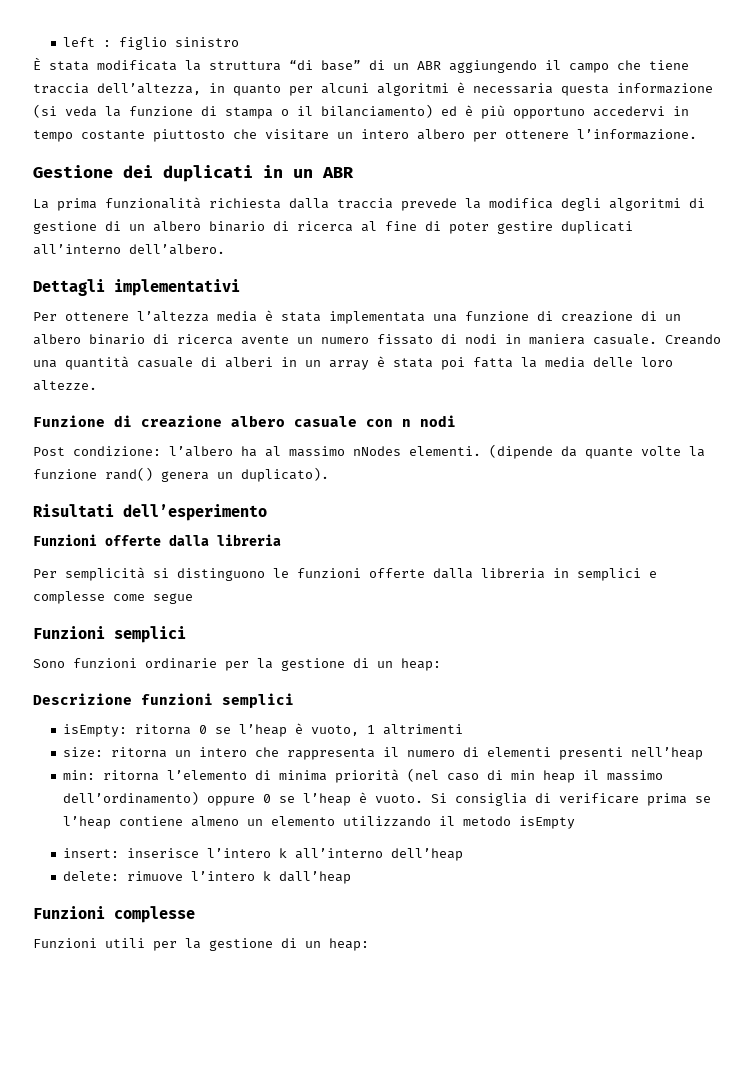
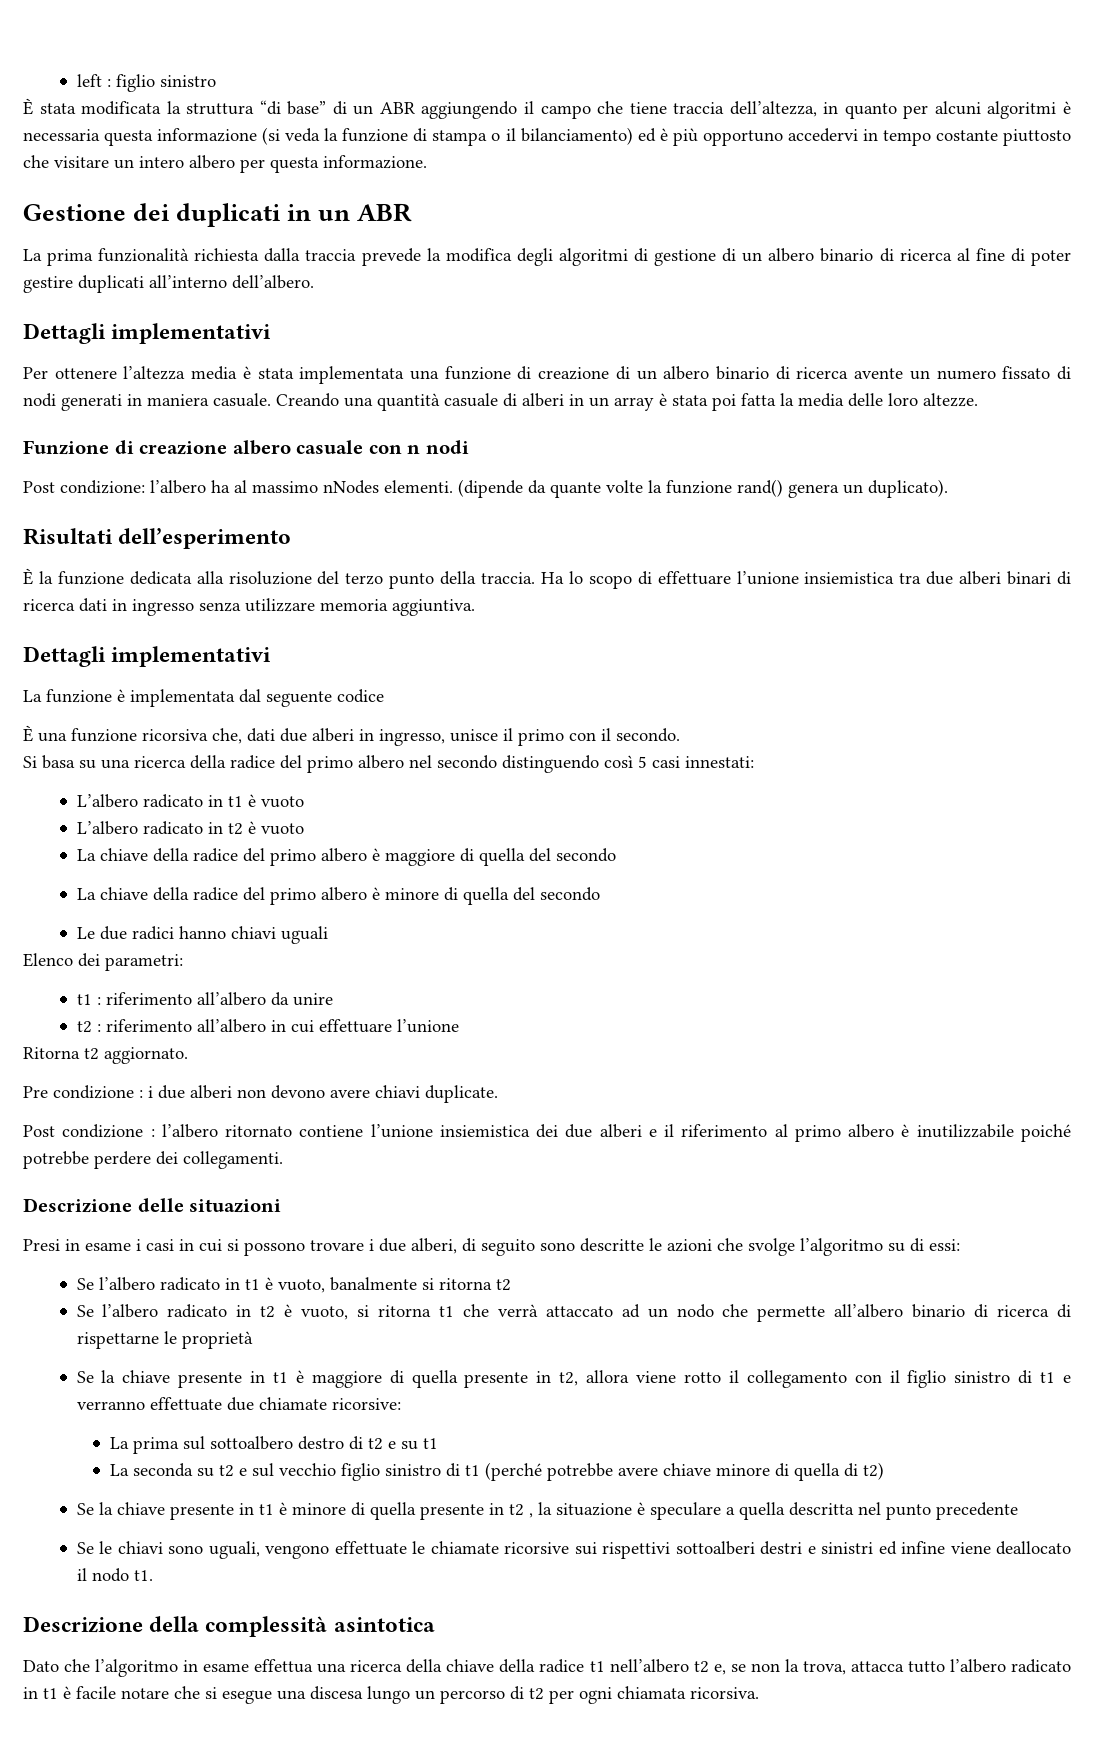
[505,129,697,140] ottenere l’informazione. -> [270,155,427,173] questa informazione.
(497, 339) none -> [61,394,122,411] generati
[33,534,281,546] [33,567,657,581] [33,591,193,604] [33,626,186,643] [33,658,441,671] [33,693,294,708] [63,723,464,737] [63,747,704,760] [63,768,664,783] [63,791,712,806] [63,816,576,829] [63,848,464,861] [63,871,352,884] [33,906,195,923] [33,938,369,951] Funzioni offerte dalla libreria // Per semplicità si distinguono le funzioni offerte dalla libreria in semplici e complesse come segue // Funzioni semplici // Sono funzioni ordinarie per la gestione di un heap: // Descrizione funzioni semplici // isEmpty: ritorna 0 se l’heap è vuoto, 1 altrimenti // size: ritorna un intero che rappresenta il numero di elementi presenti nell’heap // min: ritorna l’elemento di minima priorità (nel caso di min heap il massimo dell’ordinamento) oppure 0 se l’heap è vuoto. Si consiglia di verificare prima se l’heap contiene almeno un elemento utilizzando il metodo isEmpty // insert: inserisce l’intero k all’interno dell’heap // delete: rimuove l’intero k dall’heap // Funzioni complesse // Funzioni utili per la gestione di un heap: -> [23,568,1071,589] [23,598,475,616] [23,646,272,667] [23,689,384,707] [23,725,680,746] [23,755,754,773] [76,794,304,808] [76,821,304,835] [76,848,616,866] [76,887,600,905] [76,926,328,944] [23,953,183,971] [76,992,333,1006] [76,1019,459,1033] [23,1047,188,1064] [23,1085,498,1103] [23,1124,1072,1142] [23,1151,283,1169] [23,1198,282,1213] [23,1238,960,1256] [76,1277,511,1293] [76,1304,1071,1322] [76,1331,253,1349] [76,1370,1071,1388] [76,1397,401,1411] [109,1436,438,1454] [109,1462,884,1481] [76,1502,1018,1520] [76,1541,1072,1559] [76,1568,153,1582] [23,1616,435,1637] [23,1659,1072,1677] [23,1686,759,1704] È la funzione dedicata alla risoluzione del terzo punto della traccia. Ha lo scopo di effettuare l’unione insiemistica tra due alberi binari di ricerca dati in ingresso senza utilizzare memoria aggiuntiva. // Dettagli implementativi // La funzione è implementata dal seguente codice // È una funzione ricorsiva che, dati due alberi in ingresso, unisce il primo con il secondo. // Si basa su una ricerca della radice del primo albero nel secondo distinguendo così 5 casi innestati: // L’albero radicato in t1 è vuoto // L’albero radicato in t2 è vuoto // La chiave della radice del primo albero è maggiore di quella del secondo // La chiave della radice del primo albero è minore di quella del secondo // Le due radici hanno chiavi uguali // Elenco dei parametri: // t1 : riferimento all’albero da unire // t2 : riferimento all’albero in cui effettuare l’unione // Ritorna t2 aggiornato. // Pre condizione : i due alberi non devono avere chiavi duplicate. // Post condizione : l’albero ritornato contiene l’unione insiemistica dei due alberi e il riferimento al primo albero è inutilizzabile poiché potrebbe perdere dei collegamenti. // Descrizione delle situazioni // Presi in esame i casi in cui si possono trovare i due alberi, di seguito sono descritte le azioni che svolge l’algoritmo su di essi: // Se l’albero radicato in t1 è vuoto, banalmente si ritorna t2 // Se l’albero radicato in t2 è vuoto, si ritorna t1 che verrà attaccato ad un nodo che permette all’albero binario di ricerca di rispettarne le proprietà // Se la chiave presente in t1 è maggiore di quella presente in t2, allora viene rotto il collegamento con il figlio sinistro di t1 e verranno effettuate due chiamate ricorsive: // La prima sul sottoalbero destro di t2 e su t1 // La seconda su t2 e sul vecchio figlio sinistro di t1 (perché potrebbe avere chiave minore di quella di t2) // Se la chiave presente in t1 è minore di quella presente in t2 , la situazione è speculare a quella descritta nel punto precedente // Se le chiavi sono uguali, vengono effettuate le chiamate ricorsive sui rispettivi sottoalberi destri e sinistri ed infine viene deallocato il nodo t1. // Descrizione della complessità asintotica // Dato che l’algoritmo in esame effettua una ricerca della chiave della radice t1 nell’albero t2 e, se non la trova, attacca tutto l’albero radicato in t1 è facile notare che si esegue una discesa lungo un percorso di t2 per ogni chiamata ricorsiva.

